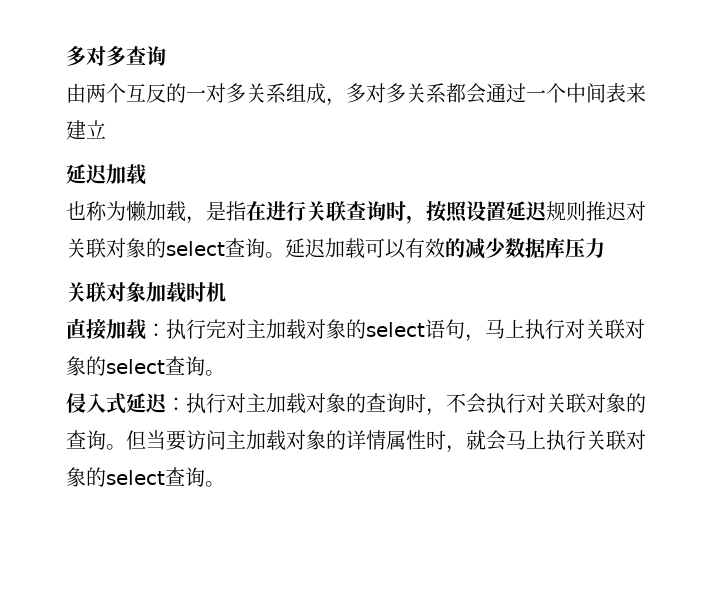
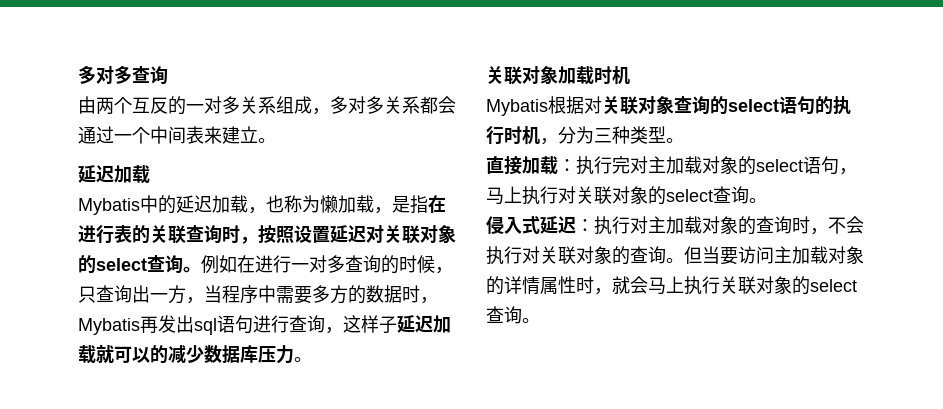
(106, 129) none -> [258,138,276,143] 。
(147, 174) none -> [78,195,266,215] Mybatis中的延迟加载，
(306, 211) none -> [114,225,150,244] 表的
[546,201,646,221] [66,238,445,259] 规则推迟对关联对象的select查询。延迟加载可以有效 -> [366,225,456,244] [78,255,453,274] [78,285,438,304] [78,315,451,335] [78,345,150,364] 对关联对象的select查询。例如在进行一对多查询的时候，只查询出一方，当程序中需要多方的数据时，Mybatis再发出sql语句进行查询，这样子延迟加载就可以
(605, 248) none -> [294,357,312,362] 。
(226, 292) none -> [486,96,851,116] [486,126,684,145] // Mybatis根据对关联对象查询的select语句的执行时机，分为三种类型。

